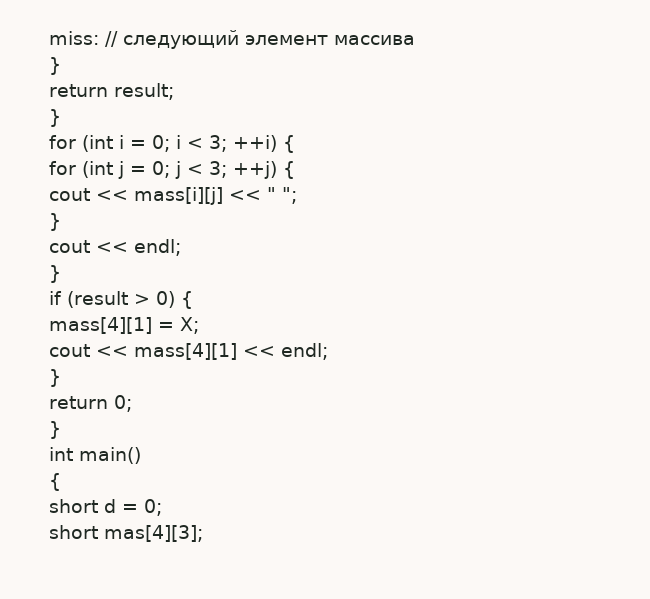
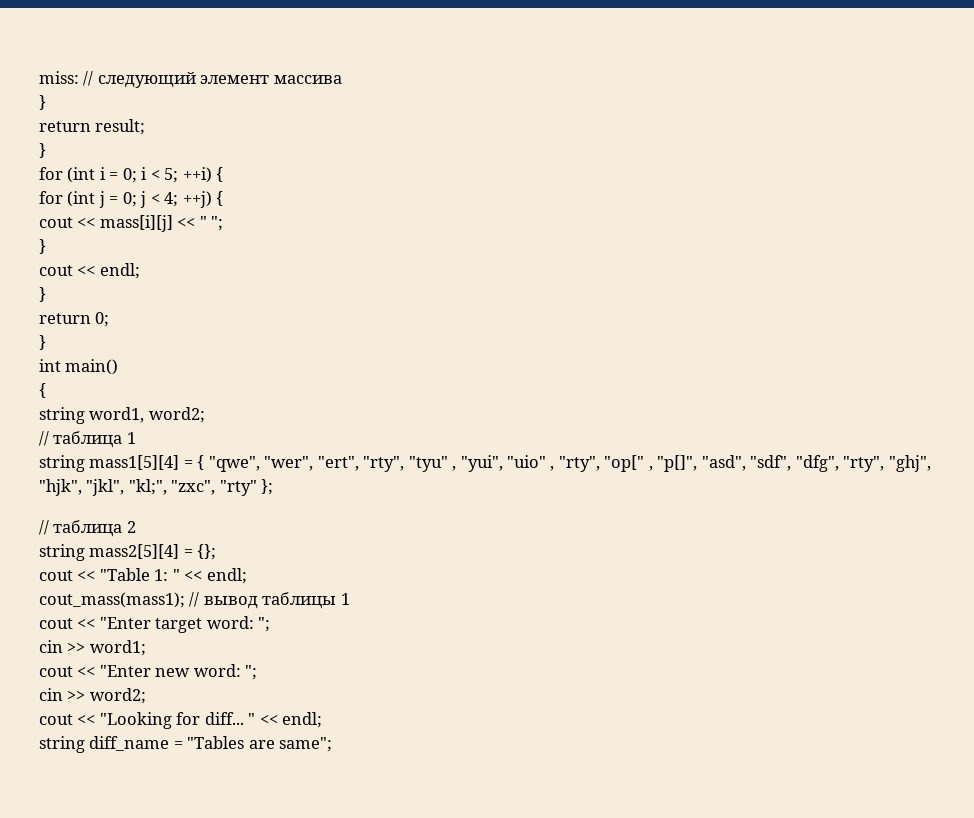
[209,135,227,152] 3; -> [164,168,179,183] 5;
[209,161,227,178] 3; -> [164,192,179,207] 4;
[49,291,193,309] [49,317,199,334] [49,343,328,360] [49,369,61,387] // if (result > 0) { // mass[4][1] = X; // cout << mass[4][1] << endl; // } -> (46, 294) none
[49,499,162,516] [49,525,203,542] short d = 0; // short mas[4][3]; -> [39,407,205,424] [39,431,136,448] [39,455,931,472] [39,479,274,496] [39,520,136,537] [39,544,217,561] [39,568,247,584] [39,592,350,609] [39,616,271,633] [39,640,146,656] [39,664,258,680] [39,688,146,704] [39,712,323,729] [39,736,333,753] string word1, word2; // // таблица 1 // string mass1[5][4] = { "qwe", "wer", "ert", "rty", "tyu" , "yui", "uio" , "rty", "op[" , "p[]", "asd", "sdf", "dfg", "rty", "ghj", "hjk", "jkl", "kl;", "zxc", "rty" }; // // таблица 2 // string mass2[5][4] = {}; // cout << "Table 1: " << endl; // cout_mass(mass1); // вывод таблицы 1 // cout << "Enter target word: "; // cin >> word1; // cout << "Enter new word: "; // cin >> word2; // cout << "Looking for diff... " << endl; // string diff_name = "Tables are same";

